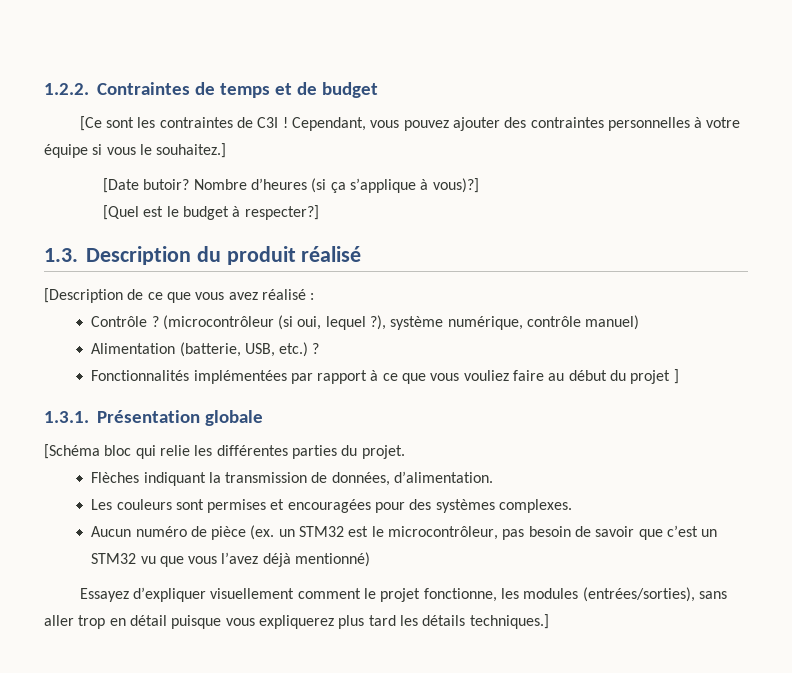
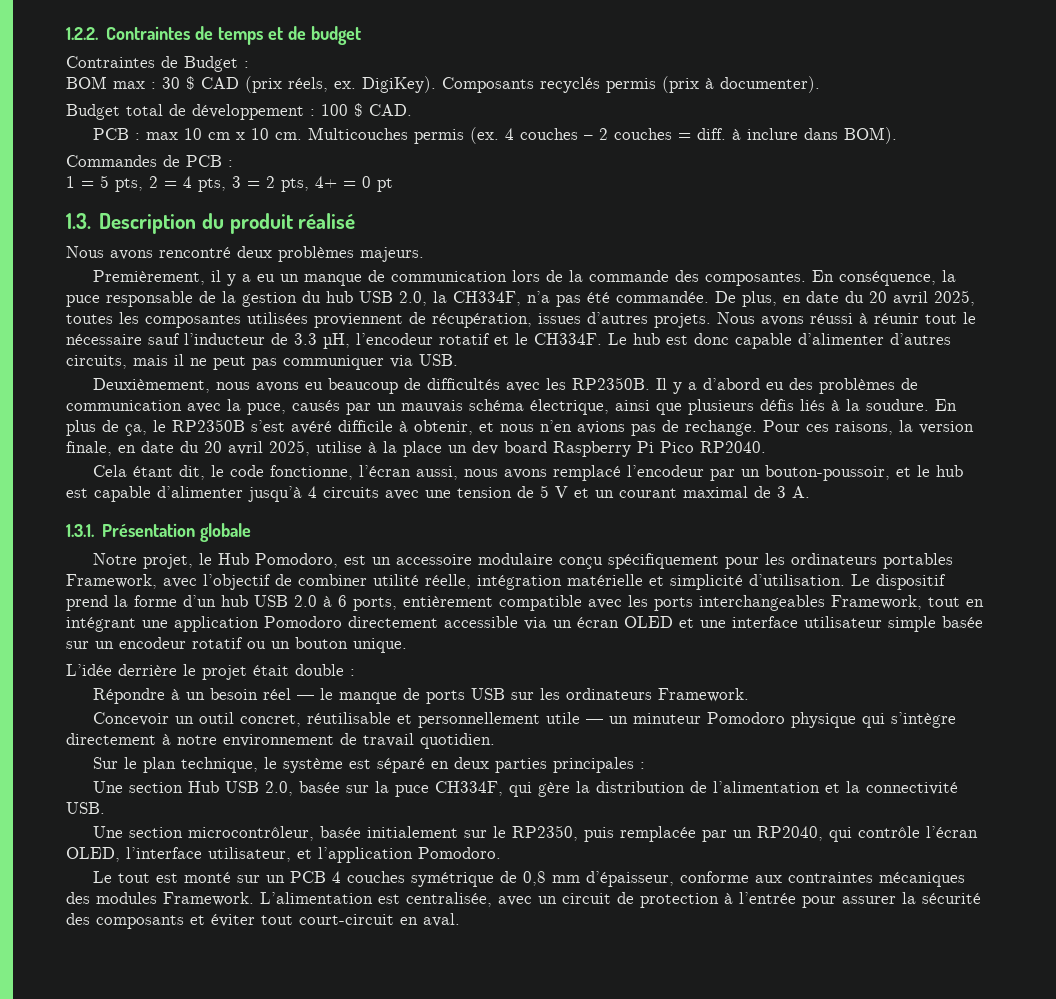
[79,116,741,131] [44,143,227,158] [103,178,479,193] [103,205,319,220] [Ce sont les contraintes de C3I ! Cependant, vous pouvez ajouter des contraintes personnelles à votre équipe si vous le souhaitez.] // [Date butoir? Nombre d’heures (si ça s’applique à vous)?] // [Quel est le budget à respecter?] -> [66,56,249,72] [66,76,820,93] [66,103,412,120] [93,127,898,144] [66,155,233,167] [66,175,393,192] Contraintes de Budget : // BOM max : 30 $ CAD (prix réels, ex. DigiKey). Composants recyclés permis (prix à documenter). // Budget total de développement : 100 $ CAD. // PCB : max 10 cm x 10 cm. Multicouches permis (ex. 4 couches – 2 couches = diff. à inclure dans BOM). // Commandes de PCB : // 1 = 5 pts, 2 = 4 pts, 3 = 2 pts, 4+ = 0 pt
[44,288,315,303] [91,315,640,330] [91,342,320,357] [91,369,679,384] [44,410,263,426] [44,444,405,459] [91,471,494,486] [91,499,573,513] [91,525,718,540] [91,552,371,567] [79,587,727,602] [44,614,549,629] [Description de ce que vous avez réalisé : // Contrôle ? (microcontrôleur (si oui, lequel ?), système numérique, contrôle manuel) // Alimentation (batterie, USB, etc.) ? // Fonctionnalités implémentées par rapport à ce que vous vouliez faire au début du projet ] // 1.3.1. Présentation globale // [Schéma bloc qui relie les différentes parties du projet. // Flèches indiquant la transmission de données, d’alimentation. // Les couleurs sont permises et encouragées pour des systèmes complexes. // Aucun numéro de pièce (ex. un STM32 est le microcontrôleur, pas besoin de savoir que c’est un STM32 vu que vous l’avez déjà mentionné) // Essayez d’expliquer visuellement comment le projet fonctionne, les modules (entrées/sorties), sans aller trop en détail puisque vous expliquerez plus tard les détails techniques.] -> [66,246,424,262] [93,270,957,286] [66,290,975,307] [66,312,976,328] [66,333,951,349] [66,354,458,370] [93,377,919,394] [66,399,957,415] [66,419,974,436] [66,440,766,457] [93,465,964,481] [66,485,810,502] [66,523,252,542] [93,553,954,569] [66,574,946,590] [66,595,984,611] [66,616,983,632] [66,637,407,653] [66,664,355,680] [93,688,750,704] [93,712,957,728] [66,733,495,749] [93,757,646,773] [93,781,959,797] [66,802,105,814] [93,825,979,842] [66,847,501,863] [93,871,966,887] [66,892,981,908] [66,913,460,929] Nous avons rencontré deux problèmes majeurs. // Premièrement, il y a eu un manque de communication lors de la commande des composantes. En conséquence, la puce responsable de la gestion du hub USB 2.0, la CH334F, n’a pas été commandée. De plus, en date du 20 avril 2025, toutes les composantes utilisées proviennent de récupération, issues d’autres projets. Nous avons réussi à réunir tout le nécessaire sauf l’inducteur de 3.3 µH, l’encodeur rotatif et le CH334F. Le hub est donc capable d’alimenter d’autres circuits, mais il ne peut pas communiquer via USB. // Deuxièmement, nous avons eu beaucoup de difficultés avec les RP2350B. Il y a d’abord eu des problèmes de communication avec la puce, causés par un mauvais schéma électrique, ainsi que plusieurs défis liés à la soudure. En plus de ça, le RP2350B s’est avéré difficile à obtenir, et nous n’en avions pas de rechange. Pour ces raisons, la version finale, en date du 20 avril 2025, utilise à la place un dev board Raspberry Pi Pico RP2040. // Cela étant dit, le code fonctionne, l’écran aussi, nous avons remplacé l’encodeur par un bouton-poussoir, et le hub est capable d’alimenter jusqu’à 4 circuits avec une tension de 5 V et un courant maximal de 3 A. // 1.3.1. Présentation globale // Notre projet, le Hub Pomodoro, est un accessoire modulaire conçu spécifiquement pour les ordinateurs portables Framework, avec l’objectif de combiner utilité réelle, intégration matérielle et simplicité d’utilisation. Le dispositif prend la forme d’un hub USB 2.0 à 6 ports, entièrement compatible avec les ports interchangeables Framework, tout en intégrant une application Pomodoro directement accessible via un écran OLED et une interface utilisateur simple basée sur un encodeur rotatif ou un bouton unique. // L’idée derrière le projet était double : // Répondre à un besoin réel — le manque de ports USB sur les ordinateurs Framework. // Concevoir un outil concret, réutilisable et personnellement utile — un minuteur Pomodoro physique qui s’intègre directement à notre environnement de travail quotidien. // Sur le plan technique, le système est séparé en deux parties principales : // Une section Hub USB 2.0, basée sur la puce CH334F, qui gère la distribution de l’alimentation et la connectivité USB. // Une section microcontrôleur, basée initialement sur le RP2350, puis remplacée par un RP2040, qui contrôle l’écran OLED, l’interface utilisateur, et l’application Pomodoro. // Le tout est monté sur un PCB 4 couches symétrique de 0,8 mm d’épaisseur, conforme aux contraintes mécaniques des modules Framework. L’alimentation est centralisée, avec un circuit de protection à l’entrée pour assurer la sécurité des composants et éviter tout court-circuit en aval.

